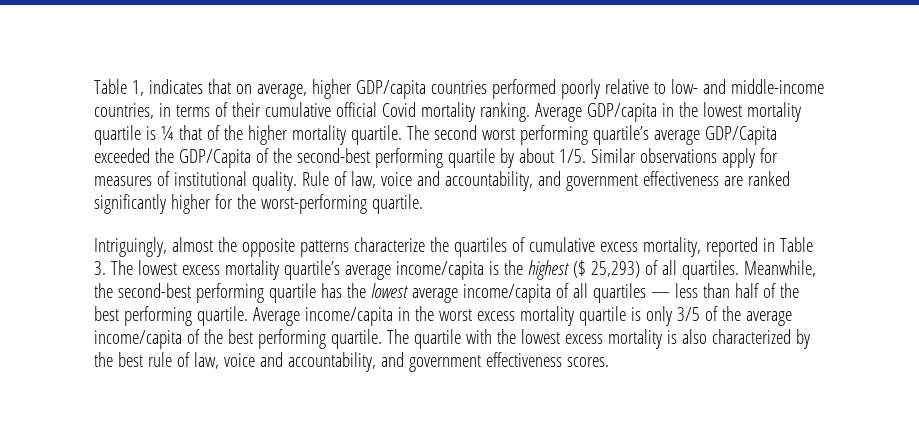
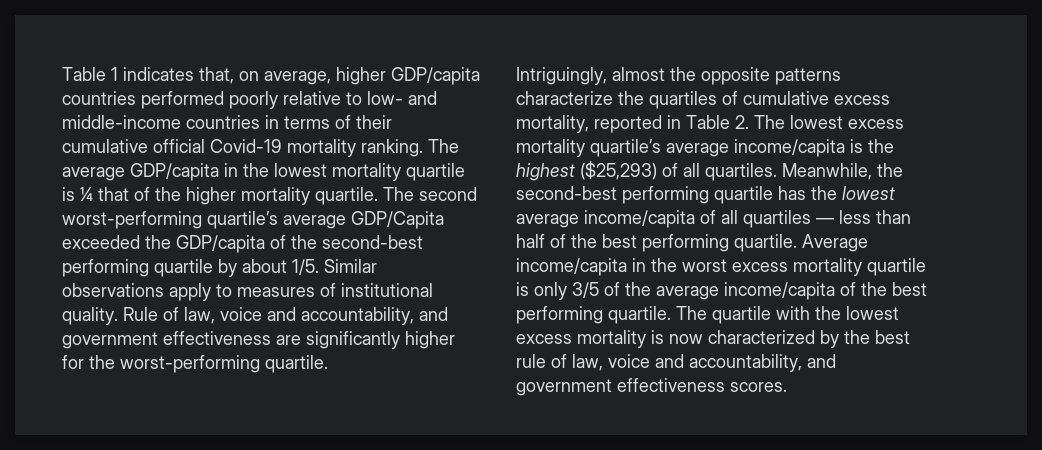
[94,79,231,96] Table 1, indicates that -> [62,67,234,84] Table 1 indicates that,
[94,103,154,119] countries, -> [186,115,260,129] countries
[381,102,416,117] Covid -> [210,139,282,153] Covid-19
[534,103,582,122] Average -> [428,139,459,153] [62,167,125,181] The average
[481,125,588,145] worst performing -> [62,211,202,229] worst-performing
[178,149,251,168] GDP/Capita -> [176,235,265,253] GDP/capita
[759,148,778,163] for -> [216,284,232,297] to
[747,171,790,186] ranked -> (301, 340) none
[94,261,106,275] 3. -> [735,115,749,129] 2.
[572,260,640,278] ($ 25,293) -> [580,161,657,180] ($25,293)
[681,329,707,344] also -> [669,334,703,344] now

